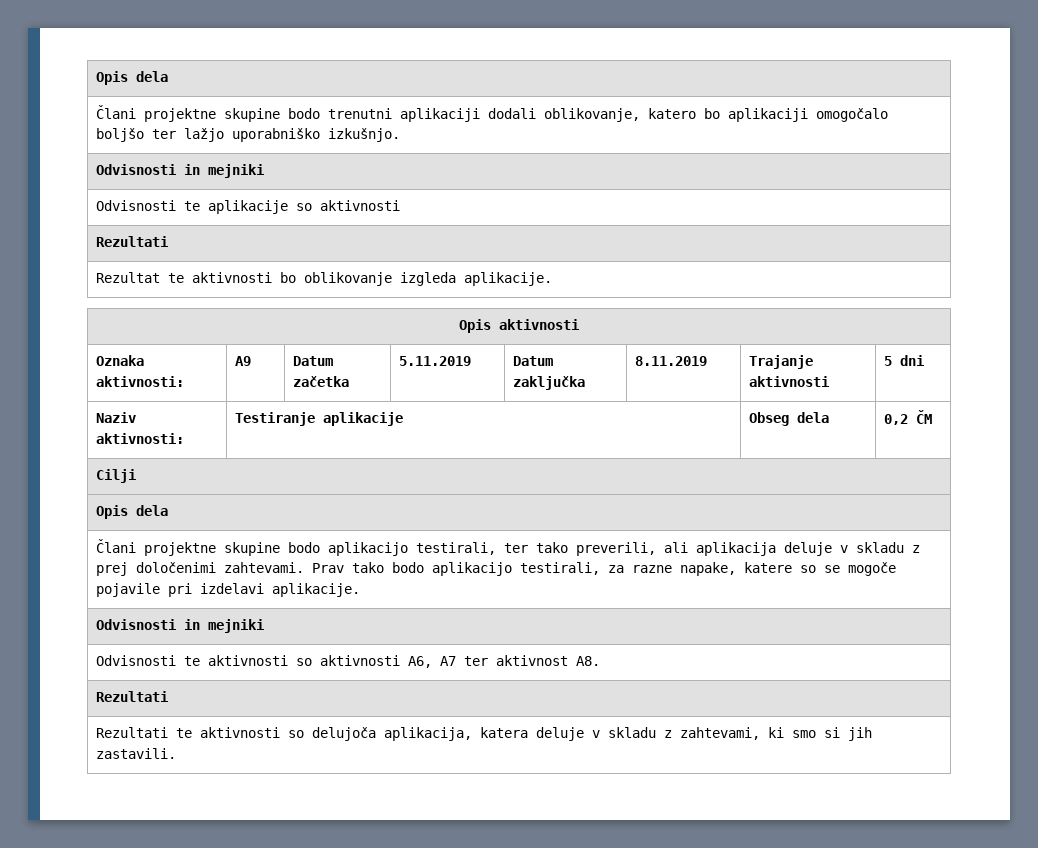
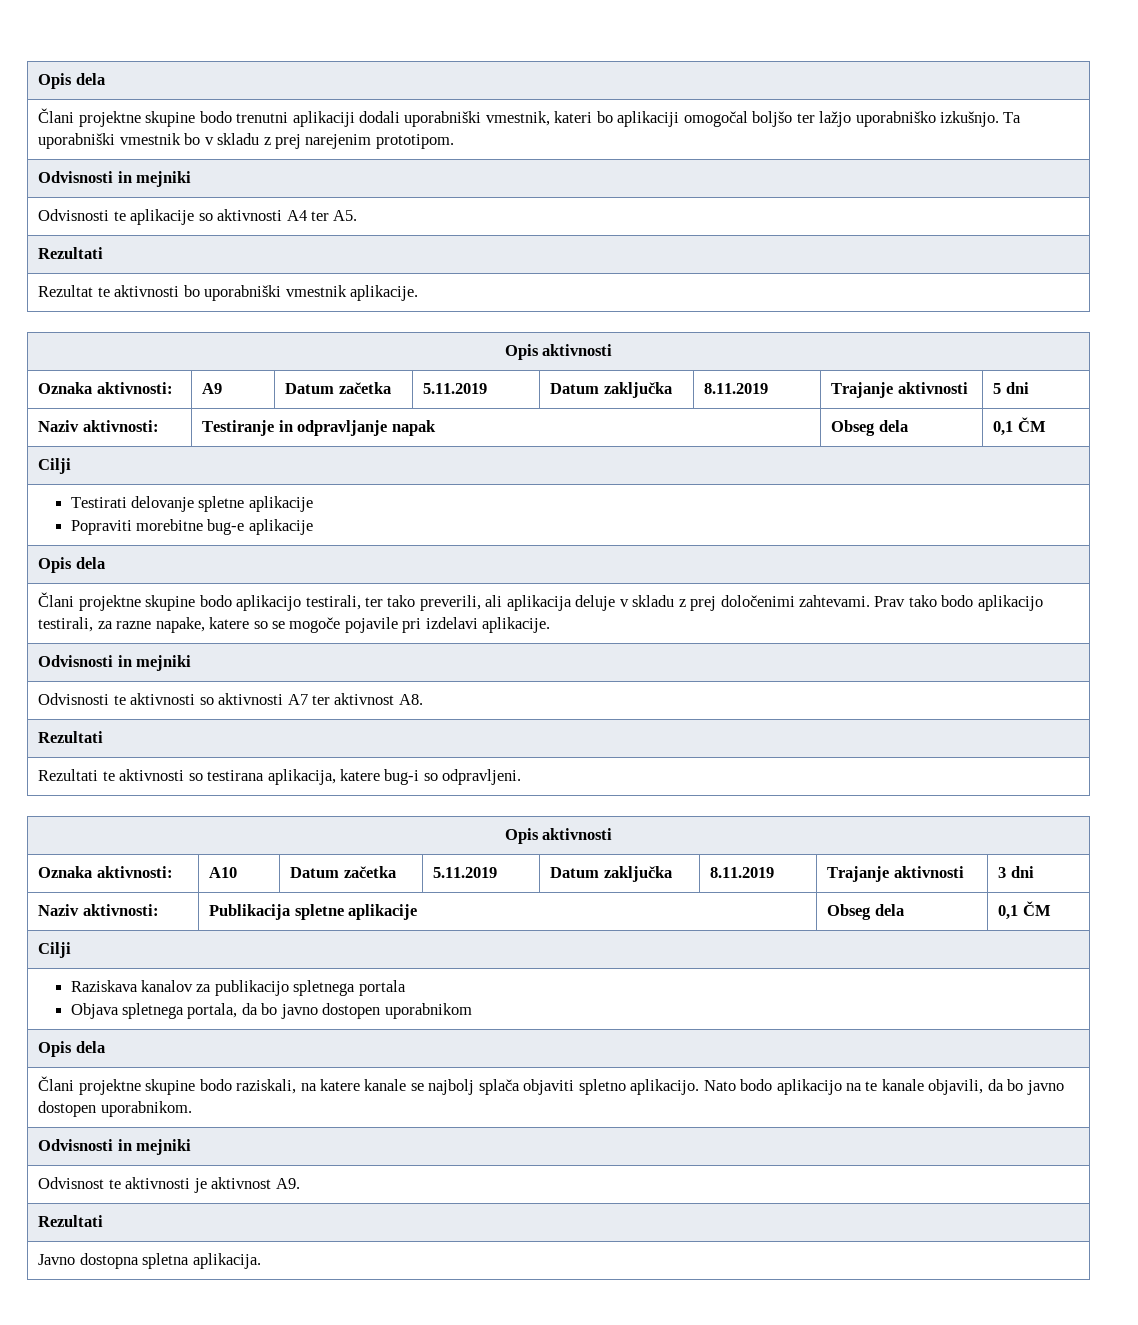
[544,108,697,122] oblikovanje, katero -> [404,111,593,127] uporabniški vmestnik, kateri
[816,108,889,122] omogočalo -> [683,111,748,127] omogočal
(401, 135) none -> [1003,112,1022,123] [38,133,454,149] Ta uporabniški vmestnik bo v skladu z prej narejenim prototipom.
(401, 205) none -> [286,210,358,221] A4 ter A5.
[304,272,457,286] oblikovanje izgleda -> [204,285,347,301] uporabniški vmestnik
[323,412,404,426] [749,412,830,426] [884,410,933,425] [96,469,137,483] aplikacije | Obseg dela | 0,2 ČM // Cilji -> [278,420,436,436] [831,420,908,436] [993,417,1046,436] [38,458,72,474] [70,496,313,512] [70,519,313,535] in odpravljanje napak | Obseg dela | 0,1 ČM // Cilji // Testirati delovanje spletne aplikacije // Popraviti morebitne bug-e aplikacije
[408,656,433,668] A6, -> (284, 699) none
[312,727,873,741] [96,748,177,759] delujoča aplikacija, katera deluje v skladu z zahtevami, ki smo si jih zastavili. -> [207,769,522,785] [504,828,613,844] [38,866,173,878] [209,867,238,878] [290,866,396,878] [433,867,498,878] [550,866,672,882] [710,867,775,878] [827,866,964,882] [998,866,1034,878] [38,904,159,916] [209,904,418,920] [827,904,904,920] [998,901,1051,920] [38,942,72,958] [70,980,406,996] [70,1003,472,1019] [38,1041,105,1057] [38,1076,1064,1095] [38,1101,192,1117] [38,1139,192,1155] [38,1177,300,1193] [38,1215,104,1227] [38,1253,261,1269] testirana aplikacija, katere bug-i so odpravljeni. // Opis aktivnosti // Oznaka aktivnosti: | A10 | Datum začetka | 5.11.2019 | Datum zaključka | 8.11.2019 | Trajanje aktivnosti | 3 dni // Naziv aktivnosti: | Publikacija spletne aplikacije | Obseg dela | 0,1 ČM // Cilji // Raziskava kanalov za publikacijo spletnega portala // Objava spletnega portala, da bo javno dostopen uporabnikom // Opis dela // Člani projektne skupine bodo raziskali, na katere kanale se najbolj splača objaviti spletno aplikacijo. Nato bodo aplikacijo na te kanale objavili, da bo javno dostopen uporabnikom. // Odvisnosti in mejniki // Odvisnost te aktivnosti je aktivnost A9. // Rezultati // Javno dostopna spletna aplikacija.

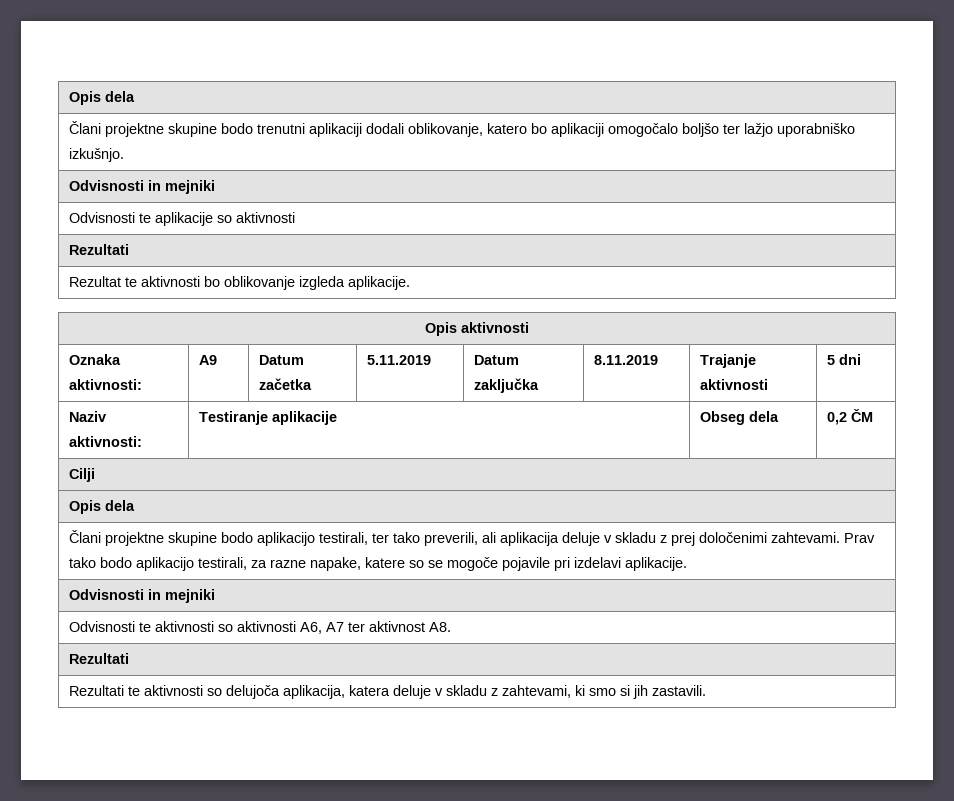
[404,111,593,127] uporabniški vmestnik, kateri -> [407,123,527,137] oblikovanje, katero
[683,111,748,127] omogočal -> [607,123,678,137] omogočalo
[1003,112,1022,123] [38,133,454,149] Ta uporabniški vmestnik bo v skladu z prej narejenim prototipom. -> (124, 155) none
[286,210,358,221] A4 ter A5. -> (295, 217) none
[204,285,347,301] uporabniški vmestnik -> [223,276,345,290] oblikovanje izgleda
[278,420,436,436] [831,420,908,436] [993,417,1046,436] [38,458,72,474] [70,496,313,512] [70,519,313,535] in odpravljanje napak | Obseg dela | 0,1 ČM // Cilji // Testirati delovanje spletne aplikacije // Popraviti morebitne bug-e aplikacije -> [271,411,337,425] [699,411,779,425] [826,409,873,425] [68,468,95,482] aplikacije | Obseg dela | 0,2 ČM // Cilji
(284, 699) none -> [299,622,322,634] A6,
[207,769,522,785] [504,828,613,844] [38,866,173,878] [209,867,238,878] [290,866,396,878] [433,867,498,878] [550,866,672,882] [710,867,775,878] [827,866,964,882] [998,866,1034,878] [38,904,159,916] [209,904,418,920] [827,904,904,920] [998,901,1051,920] [38,942,72,958] [70,980,406,996] [70,1003,472,1019] [38,1041,105,1057] [38,1076,1064,1095] [38,1101,192,1117] [38,1139,192,1155] [38,1177,300,1193] [38,1215,104,1227] [38,1253,261,1269] testirana aplikacija, katere bug-i so odpravljeni. // Opis aktivnosti // Oznaka aktivnosti: | A10 | Datum začetka | 5.11.2019 | Datum zaključka | 8.11.2019 | Trajanje aktivnosti | 3 dni // Naziv aktivnosti: | Publikacija spletne aplikacije | Obseg dela | 0,1 ČM // Cilji // Raziskava kanalov za publikacijo spletnega portala // Objava spletnega portala, da bo javno dostopen uporabnikom // Opis dela // Člani projektne skupine bodo raziskali, na katere kanale se najbolj splača objaviti spletno aplikacijo. Nato bodo aplikacijo na te kanale objavili, da bo javno dostopen uporabnikom. // Odvisnosti in mejniki // Odvisnost te aktivnosti je aktivnost A9. // Rezultati // Javno dostopna spletna aplikacija. -> [225,685,706,699] delujoča aplikacija, katera deluje v skladu z zahtevami, ki smo si jih zastavili.

